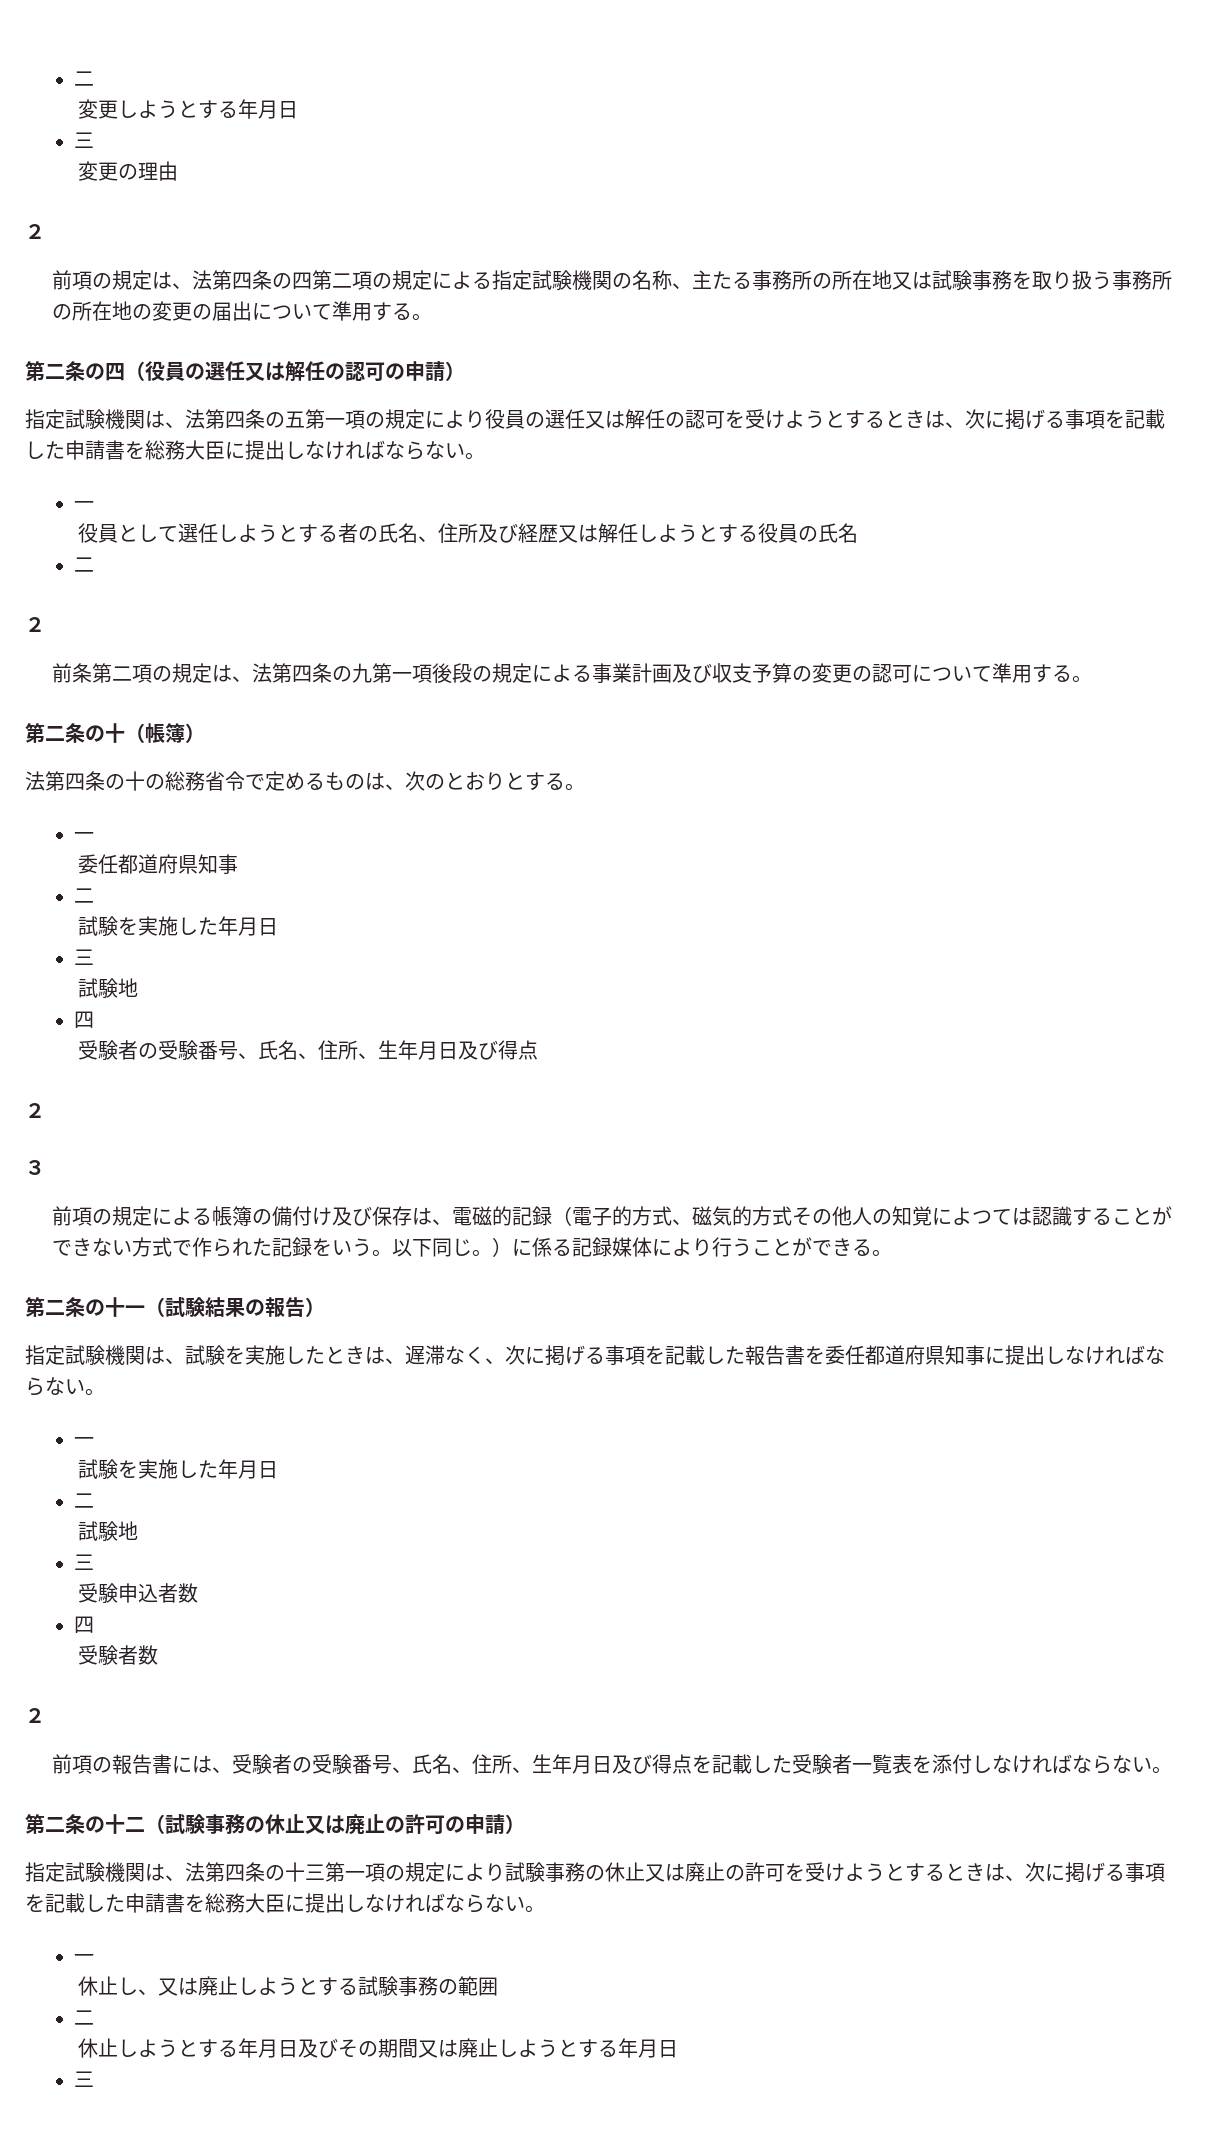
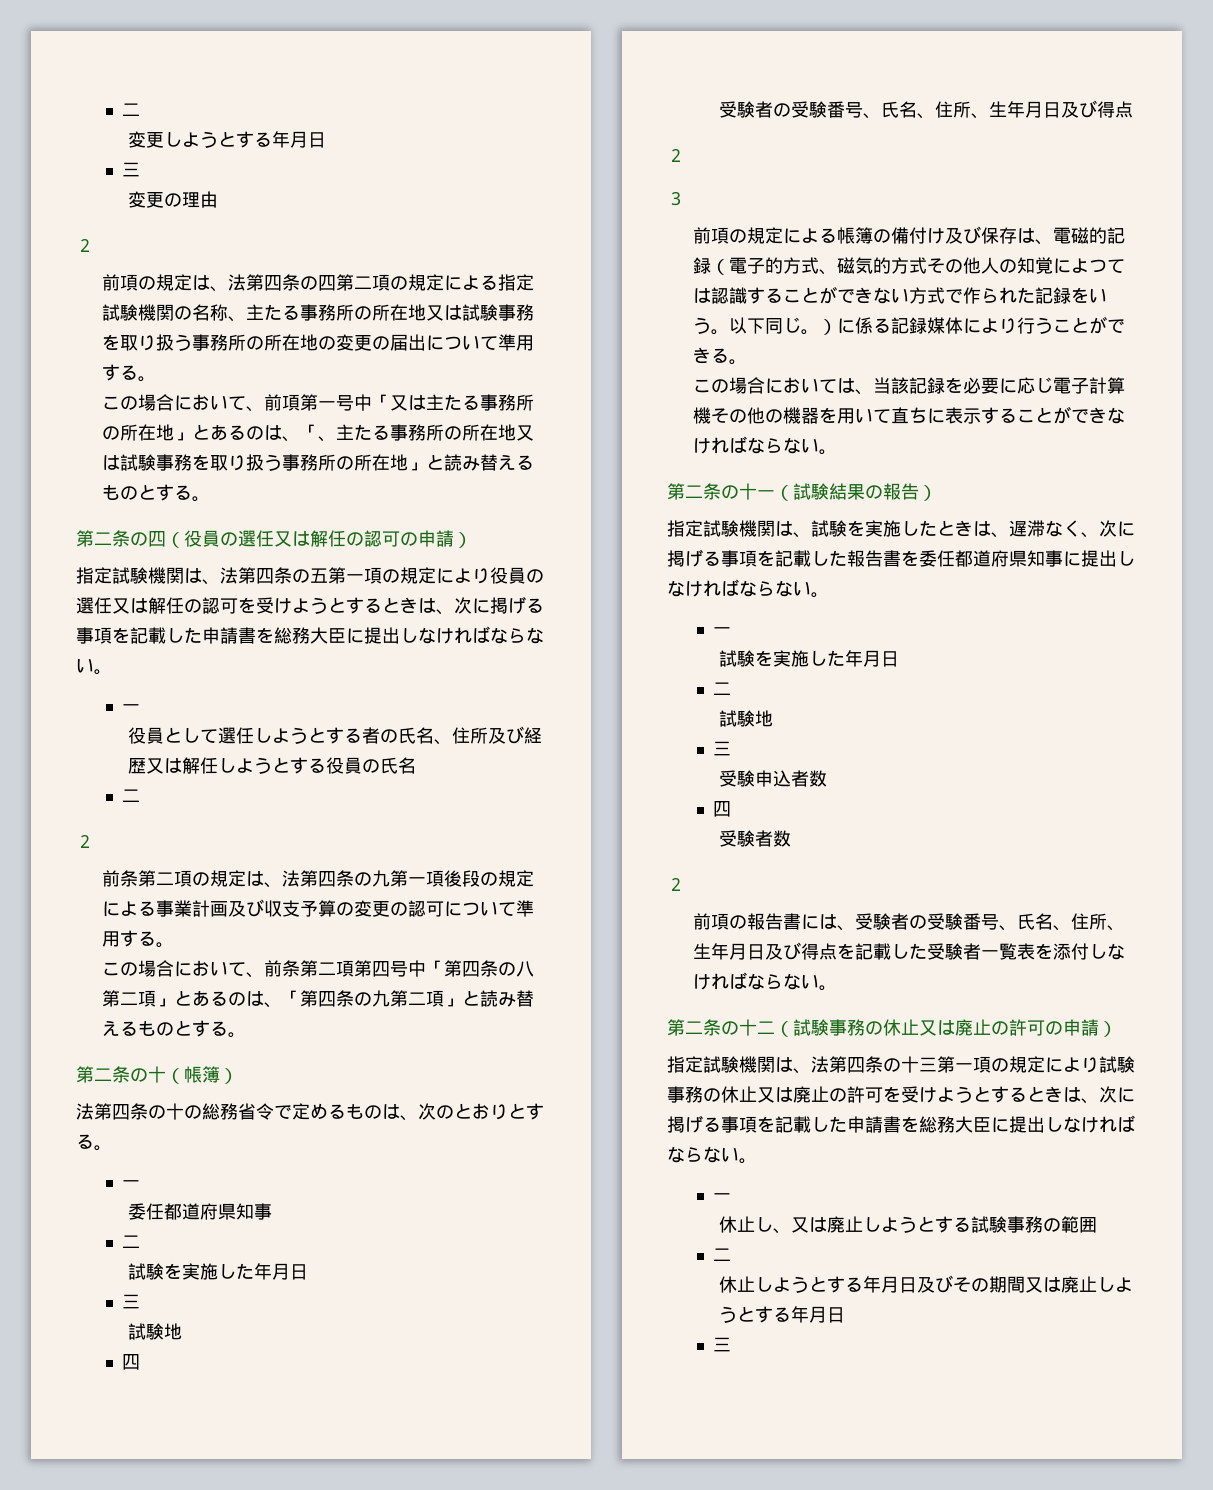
(432, 317) none -> [102,394,535,412] [102,424,535,442] [102,454,535,471] [102,484,211,502] // この場合において、前項第一号中「又は主たる事務所の所在地」とあるのは、「、主たる事務所の所在地又は試験事務を取り扱う事務所の所在地」と読み替えるものとする。
(1092, 679) none -> [102,960,535,978] [102,990,535,1008] [102,1020,247,1038] // この場合において、前条第二項第四号中「第四条の八第二項」とあるのは、「第四条の九第二項」と読み替えるものとする。
(892, 1253) none -> [693,377,1126,395] [693,406,1126,424] [693,436,838,455] // この場合においては、当該記録を必要に応じ電子計算機その他の機器を用いて直ちに表示することができなければならない。

